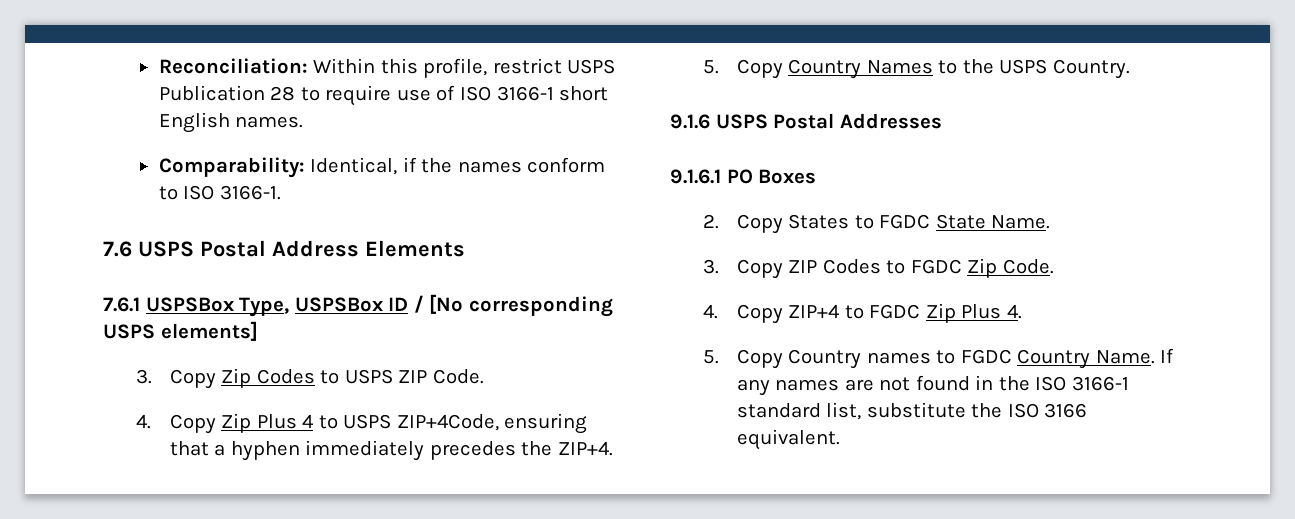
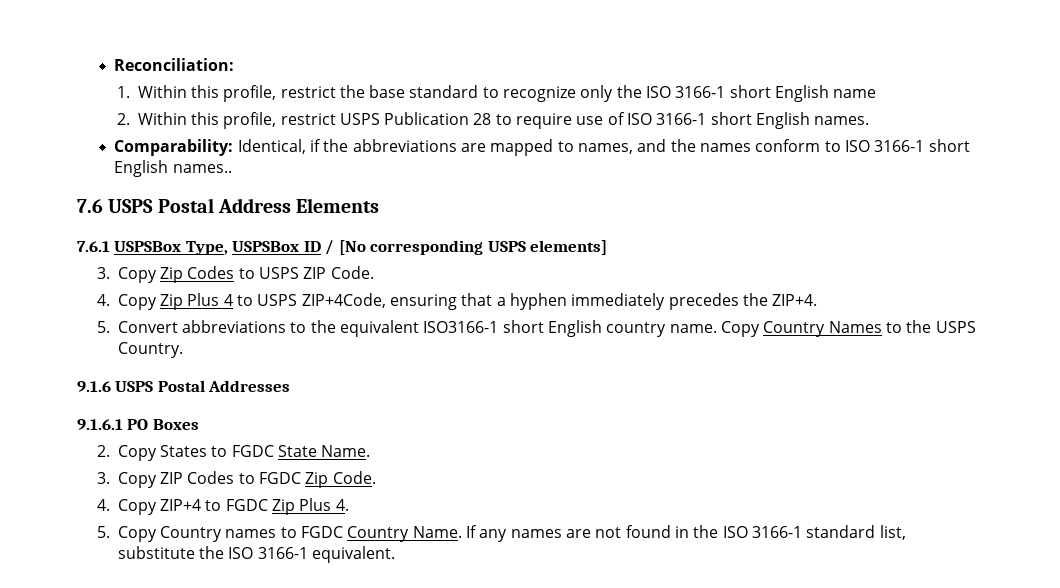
(308, 66) none -> [116,85,877,102] [116,113,130,125] // 1. Within this profile, restrict the base standard to recognize only the ISO 3166-1 short English name // 2.
[457,157,606,173] [158,185,281,200] names conform to ISO 3166-1. -> [352,139,970,156] [114,160,232,177] abbreviations are mapped to names, and the names conform to ISO 3166-1 short English names..
(720, 67) none -> [117,320,717,337] Convert abbreviations to the equivalent ISO3166-1 short English country name.
[1044,403,1088,418] 3166 -> [257,547,308,559] 3166-1

